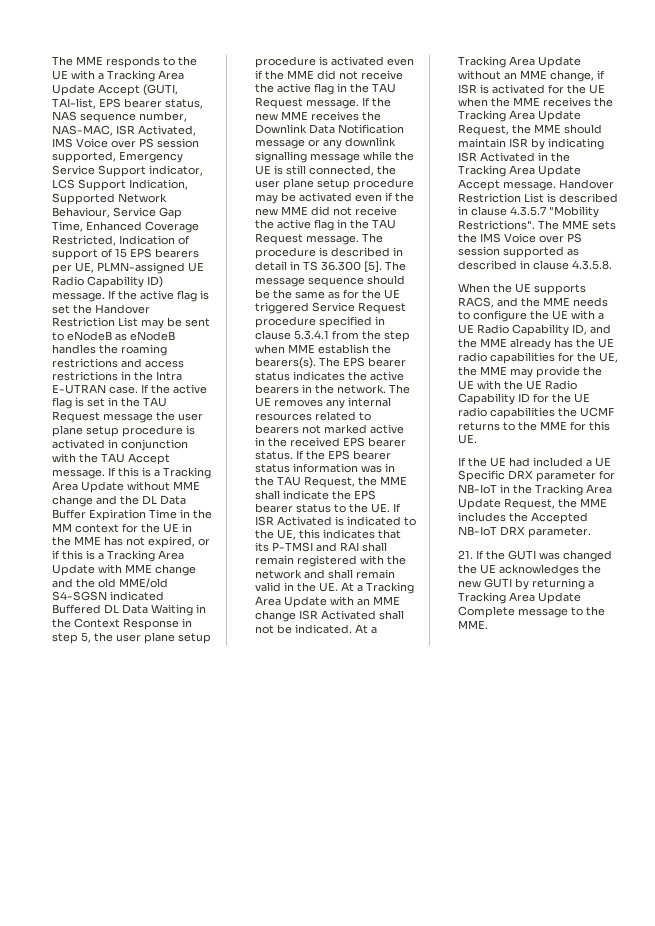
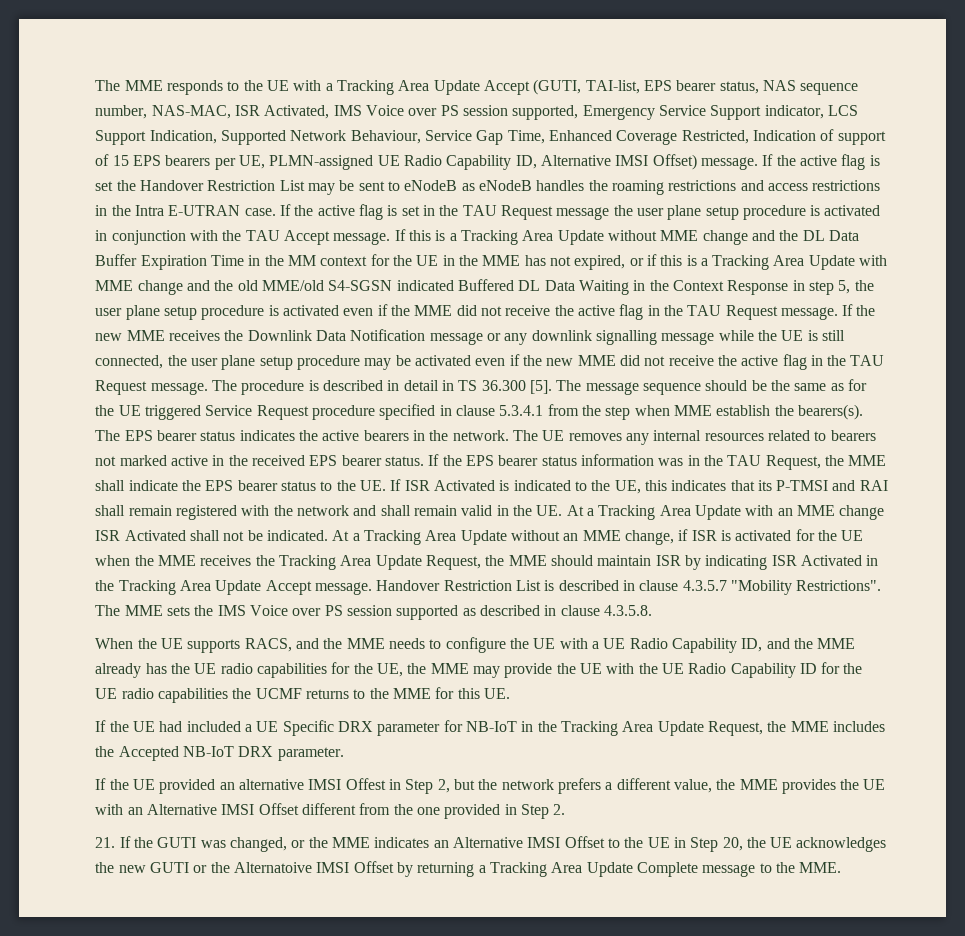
[147,276,164,288] ID) -> [515,154,697,170] ID, Alternative IMSI Offset)
(592, 532) none -> [95,778,886,794] [95,803,566,819] // If the UE provided an alternative IMSI Offest in Step 2, but the network prefers a different value, the MME provides the UE with an Alternative IMSI Offset different from the one provided in Step 2.
[563,550,613,562] changed -> [230,836,743,852] changed, or the MME indicates an Alternative IMSI Offset to the UE in Step 20,
(513, 583) none -> [193,861,394,873] or the Alternatoive IMSI Offset

